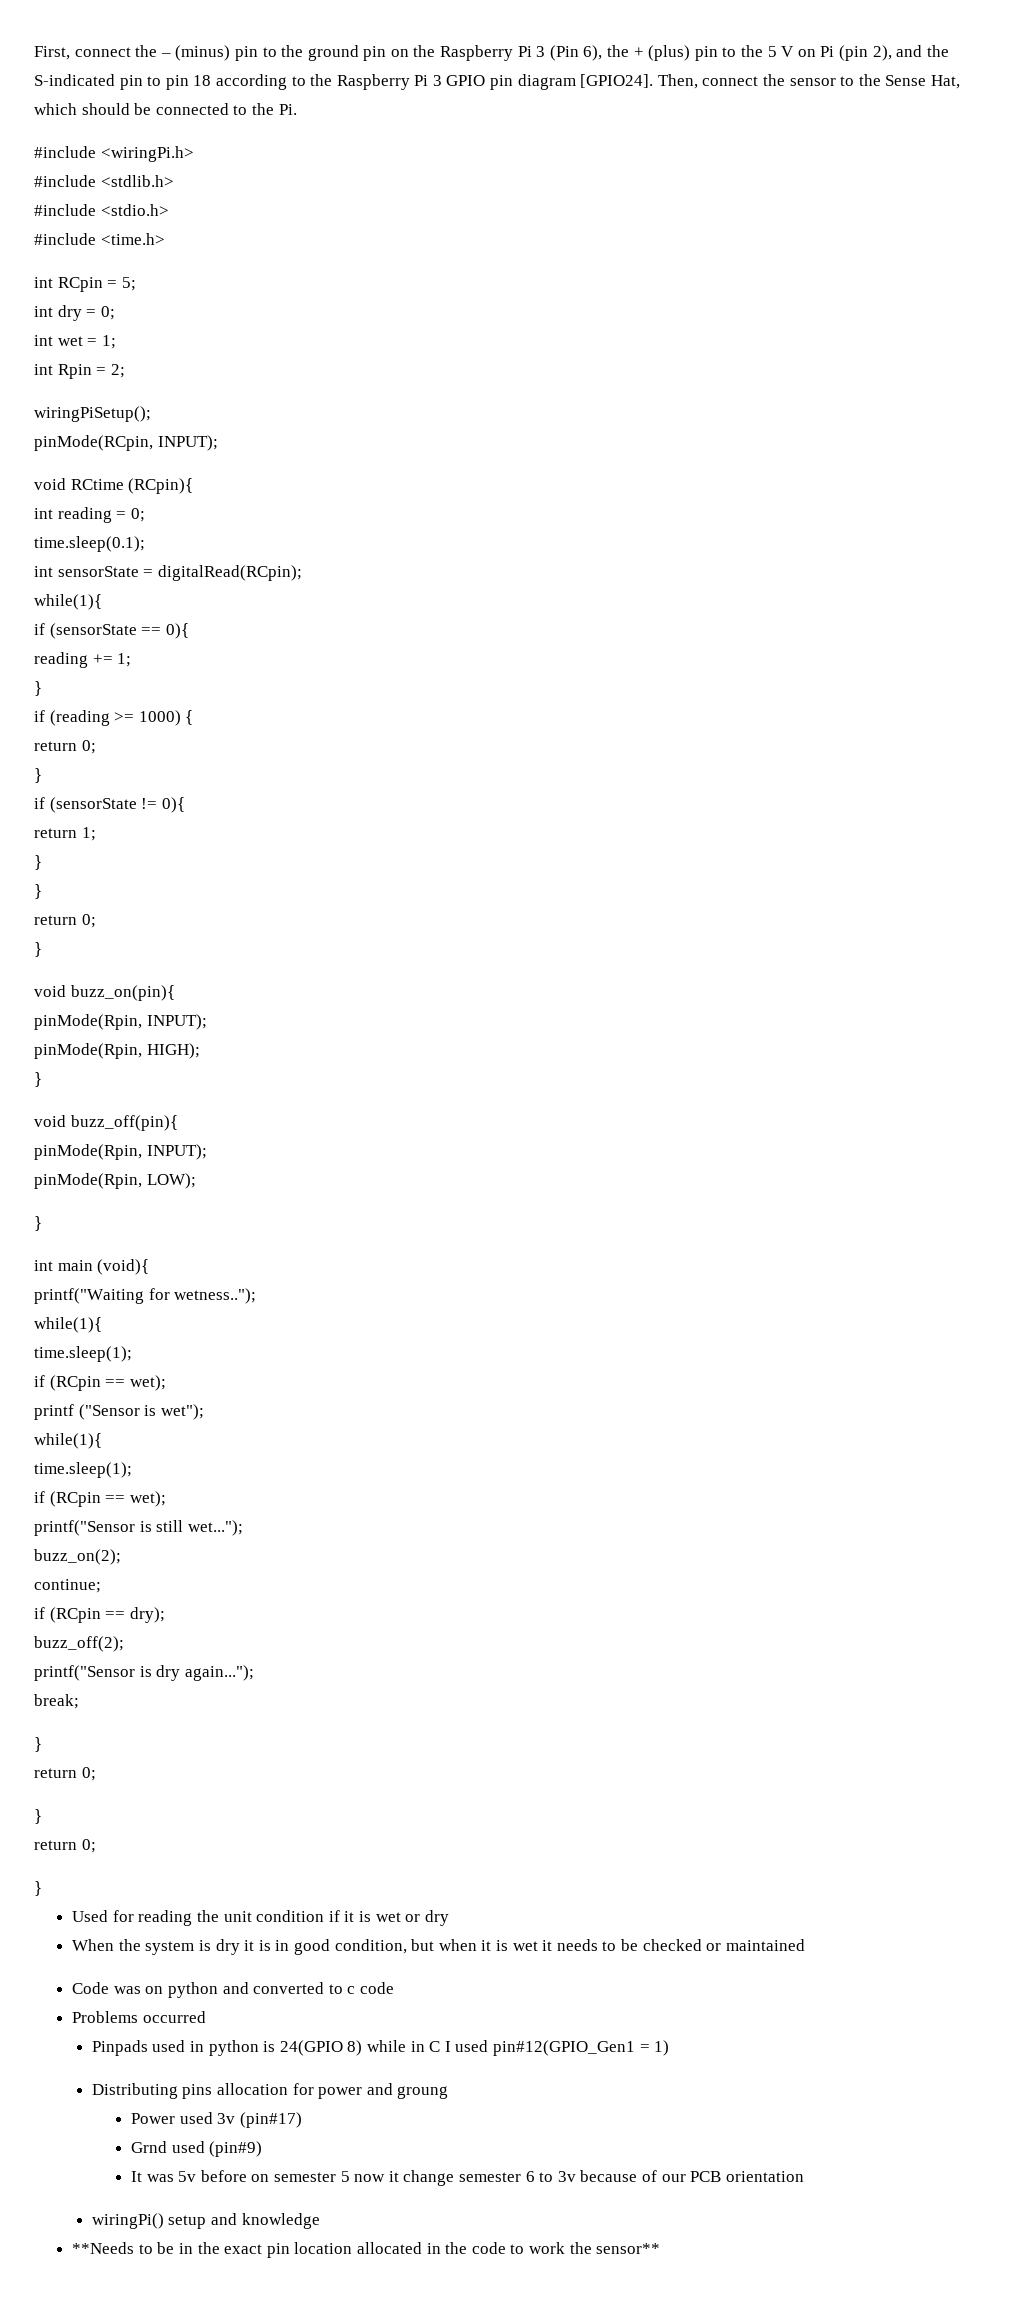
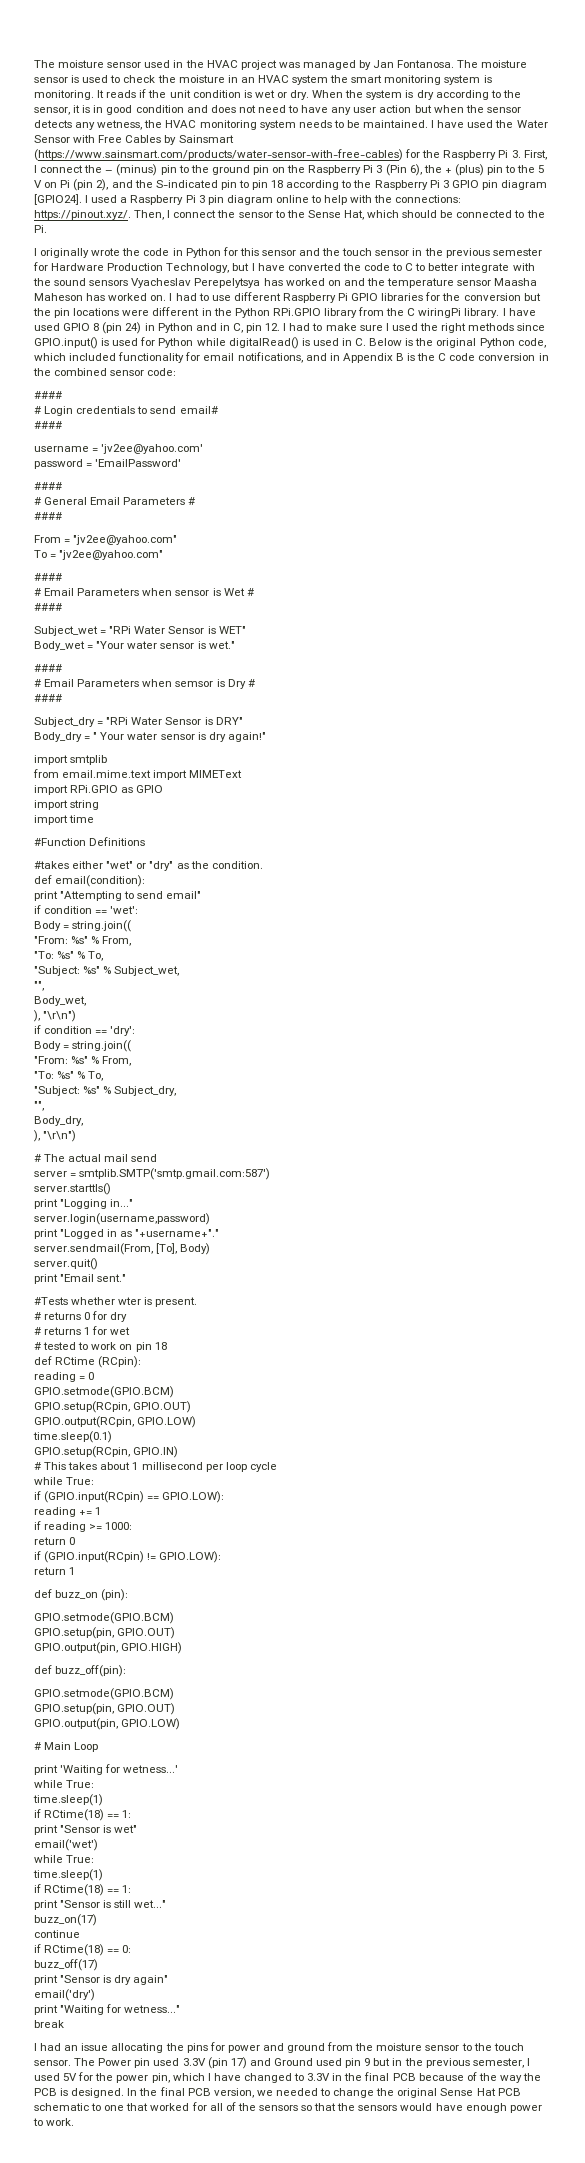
[34,46,70,60] First, -> [34,60,528,70] [34,75,492,85] [34,89,521,100] [34,105,521,115] [34,120,548,130] [34,135,234,145] [34,149,547,161] [34,165,37,173] The moisture sensor used in the HVAC project was managed by Jan Fontanosa. The moisture sensor is used to check the moisture in an HVAC system the smart monitoring system is monitoring. It reads if the unit condition is wet or dry. When the system is dry according to the sensor, it is in good condition and does not need to have any user action but when the sensor detects any wetness, the HVAC monitoring system needs to be maintained. I have used the Water Sensor with Free Cables by Sainsmart (https://www.sainsmart.com/products/water-sensor-with-free-cables) for the Raspberry Pi 3. First, I
[657,74,698,89] Then, -> [85,195,462,205] [34,210,171,220] I used a Raspberry Pi 3 pin diagram online to help with the connections: https://pinout.xyz/. Then, I
[34,146,194,162] [34,175,174,187] [34,204,169,216] [34,233,165,245] [34,277,136,292] [34,305,115,321] [34,335,116,349] [34,364,125,379] [34,406,151,422] [34,435,218,451] [34,478,194,494] [34,507,145,523] [34,536,145,552] [34,565,302,581] [34,594,102,610] [34,623,189,639] #include <wiringPi.h> // #include <stdlib.h> // #include <stdio.h> // #include <time.h> // int RCpin = 5; // int dry = 0; // int wet = 1; // int Rpin = 2; // wiringPiSetup(); // pinMode(RCpin, INPUT); // void RCtime (RCpin){ // int reading = 0; // time.sleep(0.1); // int sensorState = digitalRead(RCpin); // while(1){ // if (sensorState == 0){ -> [34,247,542,258] [33,262,535,273] [33,278,538,288] [34,292,541,303] [33,307,536,318] [34,322,546,334] [34,337,546,349] [34,352,549,363] [33,368,177,376] [34,391,62,399] [34,406,218,416] [34,421,62,429] [34,444,204,454] [34,459,182,469] [34,482,62,490] [34,497,196,505] [34,512,62,520] [34,535,178,545] [34,550,164,560] [34,573,62,581] [34,588,254,596] [34,603,62,611] [34,626,246,636] [34,641,235,651] [34,664,62,672] [34,679,255,689] [34,694,62,702] [34,717,243,727] [34,732,266,742] [34,755,108,765] [33,769,243,780] [34,785,164,795] [34,800,100,810] [34,815,95,825] [34,837,146,846] [34,861,263,871] [34,875,146,887] [34,891,202,901] [34,905,139,914] [34,920,132,932] [34,936,132,946] [34,951,104,961] [34,966,180,976] [34,981,44,991] [34,996,86,1006] [33,1010,77,1022] [34,1025,136,1036] [34,1040,132,1052] [34,1056,132,1066] [34,1071,104,1081] [34,1086,177,1096] [34,1101,44,1111] [34,1116,83,1126] [33,1130,77,1142] [34,1154,158,1162] [34,1168,271,1180] [34,1183,111,1195] [34,1199,134,1209] [34,1213,210,1225] [34,1229,220,1239] [34,1243,211,1255] [34,1258,98,1270] [34,1274,127,1284] [34,1297,198,1307] [34,1311,128,1322] [34,1326,131,1335] [34,1342,167,1352] [34,1356,142,1368] [34,1372,95,1382] [34,1386,174,1398] [34,1401,192,1413] [34,1416,197,1428] [33,1431,112,1443] [34,1446,179,1458] [34,1462,277,1472] [34,1477,95,1485] [34,1491,225,1503] I originally wrote the code in Python for this sensor and the touch sensor in the previous semester for Hardware Production Technology, but I have converted the code to C to better integrate with the sound sensors Vyacheslav Perepelytsya has worked on and the temperature sensor Maasha Maheson has worked on. I had to use different Raspberry Pi GPIO libraries for the conversion but the pin locations were different in the Python RPi.GPIO library from the C wiringPi library. I have used GPIO 8 (pin 24) in Python and in C, pin 12. I had to make sure I used the right methods since GPIO.input() is used for Python while digitalRead() is used in C. Below is the original Python code, which included functionality for email notifications, and in Appendix B is the C code conversion in the combined sensor code: // #### // # Login credentials to send email# // #### // username = 'jv2ee@yahoo.com' // password = 'EmailPassword' // #### // # General Email Parameters # // #### // From = "jv2ee@yahoo.com" // To = "jv2ee@yahoo.com" // #### // # Email Parameters when sensor is Wet # // #### // Subject_wet = "RPi Water Sensor is WET" // Body_wet = "Your water sensor is wet." // #### // # Email Parameters when semsor is Dry # // #### // Subject_dry = "RPi Water Sensor is DRY" // Body_dry = " Your water sensor is dry again!" // import smtplib // from email.mime.text import MIMEText // import RPi.GPIO as GPIO // import string // import time // #Function Definitions // #takes either "wet" or "dry" as the condition. // def email(condition): // print "Attempting to send email" // if condition == 'wet': // Body = string.join(( // "From: %s" % From, // "To: %s" % To, // "Subject: %s" % Subject_wet, // "", // Body_wet, // ), "\r\n") // if condition == 'dry': // Body = string.join(( // "From: %s" % From, // "To: %s" % To, // "Subject: %s" % Subject_dry, // "", // Body_dry, // ), "\r\n") // # The actual mail send // server = smtplib.SMTP('smtp.gmail.com:587') // server.starttls() // print "Logging in..." // server.login(username,password) // print "Logged in as "+username+"." // server.sendmail(From, [To], Body) // server.quit() // print "Email sent." // #Tests whether wter is present. // # returns 0 for dry // # returns 1 for wet // # tested to work on pin 18 // def RCtime (RCpin): // reading = 0 // GPIO.setmode(GPIO.BCM) // GPIO.setup(RCpin, GPIO.OUT) // GPIO.output(RCpin, GPIO.LOW) // time.sleep(0.1) // GPIO.setup(RCpin, GPIO.IN) // # This takes about 1 millisecond per loop cycle // while True: // if (GPIO.input(RCpin) == GPIO.LOW):
[117,653,132,667] [34,681,42,696] [34,710,194,726] [34,740,96,754] [34,768,42,783] [34,797,185,813] [34,827,96,841] [34,855,42,870] [34,884,42,899] [34,914,96,928] [34,942,42,957] [34,985,175,1001] [34,1014,207,1030] [34,1043,200,1059] [34,1072,42,1087] [34,1115,178,1131] [34,1144,207,1160] [34,1173,196,1189] [34,1216,42,1231] [34,1259,150,1275] [34,1288,257,1304] [34,1317,102,1333] [34,1346,132,1362] [34,1375,166,1391] [34,1404,204,1420] [34,1433,102,1449] [34,1462,132,1478] [34,1491,166,1507] [34,1520,243,1536] [34,1549,121,1565] [34,1579,101,1593] [34,1607,165,1623] [34,1636,124,1652] [34,1665,254,1681] [34,1694,79,1709] [34,1737,42,1752] [34,1767,96,1781] [34,1809,42,1824] [34,1839,96,1853] [34,1881,42,1896] [72,1910,449,1926] [72,1939,805,1955] [72,1982,395,1998] [72,2011,206,2023] [91,2040,670,2056] [91,2083,449,2099] [131,2112,302,2128] [131,2141,263,2157] [131,2170,804,2186] [91,2213,320,2229] [72,2242,661,2258] 1; // } // if (reading >= 1000) { // return 0; // } // if (sensorState != 0){ // return 1; // } // } // return 0; // } // void buzz_on(pin){ // pinMode(Rpin, INPUT); // pinMode(Rpin, HIGH); // } // void buzz_off(pin){ // pinMode(Rpin, INPUT); // pinMode(Rpin, LOW); // } // int main (void){ // printf("Waiting for wetness.."); // while(1){ // time.sleep(1); // if (RCpin == wet); // printf ("Sensor is wet"); // while(1){ // time.sleep(1); // if (RCpin == wet); // printf("Sensor is still wet..."); // buzz_on(2); // continue; // if (RCpin == dry); // buzz_off(2); // printf("Sensor is dry again..."); // break; // } // return 0; // } // return 0; // } // Used for reading the unit condition if it is wet or dry // When the system is dry it is in good condition, but when it is wet it needs to be checked or maintained // Code was on python and converted to c code // Problems occurred // Pinpads used in python is 24(GPIO 8) while in C I used pin#12(GPIO_Gen1 = 1) // Distributing pins allocation for power and groung // Power used 3v (pin#17) // Grnd used (pin#9) // It was 5v before on semester 5 now it change semester 6 to 3v because of our PCB orientation // wiringPi() setup and knowledge // **Needs to be in the exact pin location allocated in the code to work the sensor** -> [95,1507,102,1515] [34,1521,133,1532] [34,1537,76,1545] [34,1551,222,1563] [34,1567,76,1575] [34,1589,129,1601] [34,1612,174,1624] [34,1627,176,1639] [34,1642,183,1654] [34,1665,127,1677] [34,1688,174,1700] [34,1703,176,1715] [34,1718,181,1730] [34,1742,99,1752] [34,1764,179,1775] [34,1780,95,1788] [33,1794,103,1806] [34,1809,132,1821] [34,1825,138,1835] [34,1839,98,1851] [34,1855,95,1863] [33,1869,103,1881] [34,1884,132,1896] [34,1900,167,1910] [34,1914,97,1926] [34,1930,80,1938] [34,1944,132,1956] [34,1959,98,1971] [34,1975,169,1985] [34,1989,95,2001] [34,2004,181,2015] [34,2020,64,2028] [34,2042,524,2053] [34,2057,530,2069] [34,2072,542,2083] [34,2087,521,2098] [34,2102,542,2113] [33,2118,75,2126] 1 // if reading >= 1000: // return 0 // if (GPIO.input(RCpin) != GPIO.LOW): // return 1 // def buzz_on (pin): // GPIO.setmode(GPIO.BCM) // GPIO.setup(pin, GPIO.OUT) // GPIO.output(pin, GPIO.HIGH) // def buzz_off(pin): // GPIO.setmode(GPIO.BCM) // GPIO.setup(pin, GPIO.OUT) // GPIO.output(pin, GPIO.LOW) // # Main Loop // print 'Waiting for wetness...' // while True: // time.sleep(1) // if RCtime(18) == 1: // print "Sensor is wet" // email('wet') // while True: // time.sleep(1) // if RCtime(18) == 1: // print "Sensor is still wet..." // buzz_on(17) // continue // if RCtime(18) == 0: // buzz_off(17) // print "Sensor is dry again" // email('dry') // print "Waiting for wetness..." // break // I had an issue allocating the pins for power and ground from the moisture sensor to the touch sensor. The Power pin used 3.3V (pin 17) and Ground used pin 9 but in the previous semester, I used 5V for the power pin, which I have changed to 3.3V in the final PCB because of the way the PCB is designed. In the final PCB version, we needed to change the original Sense Hat PCB schematic to one that worked for all of the sensors so that the sensors would have enough power to work.

